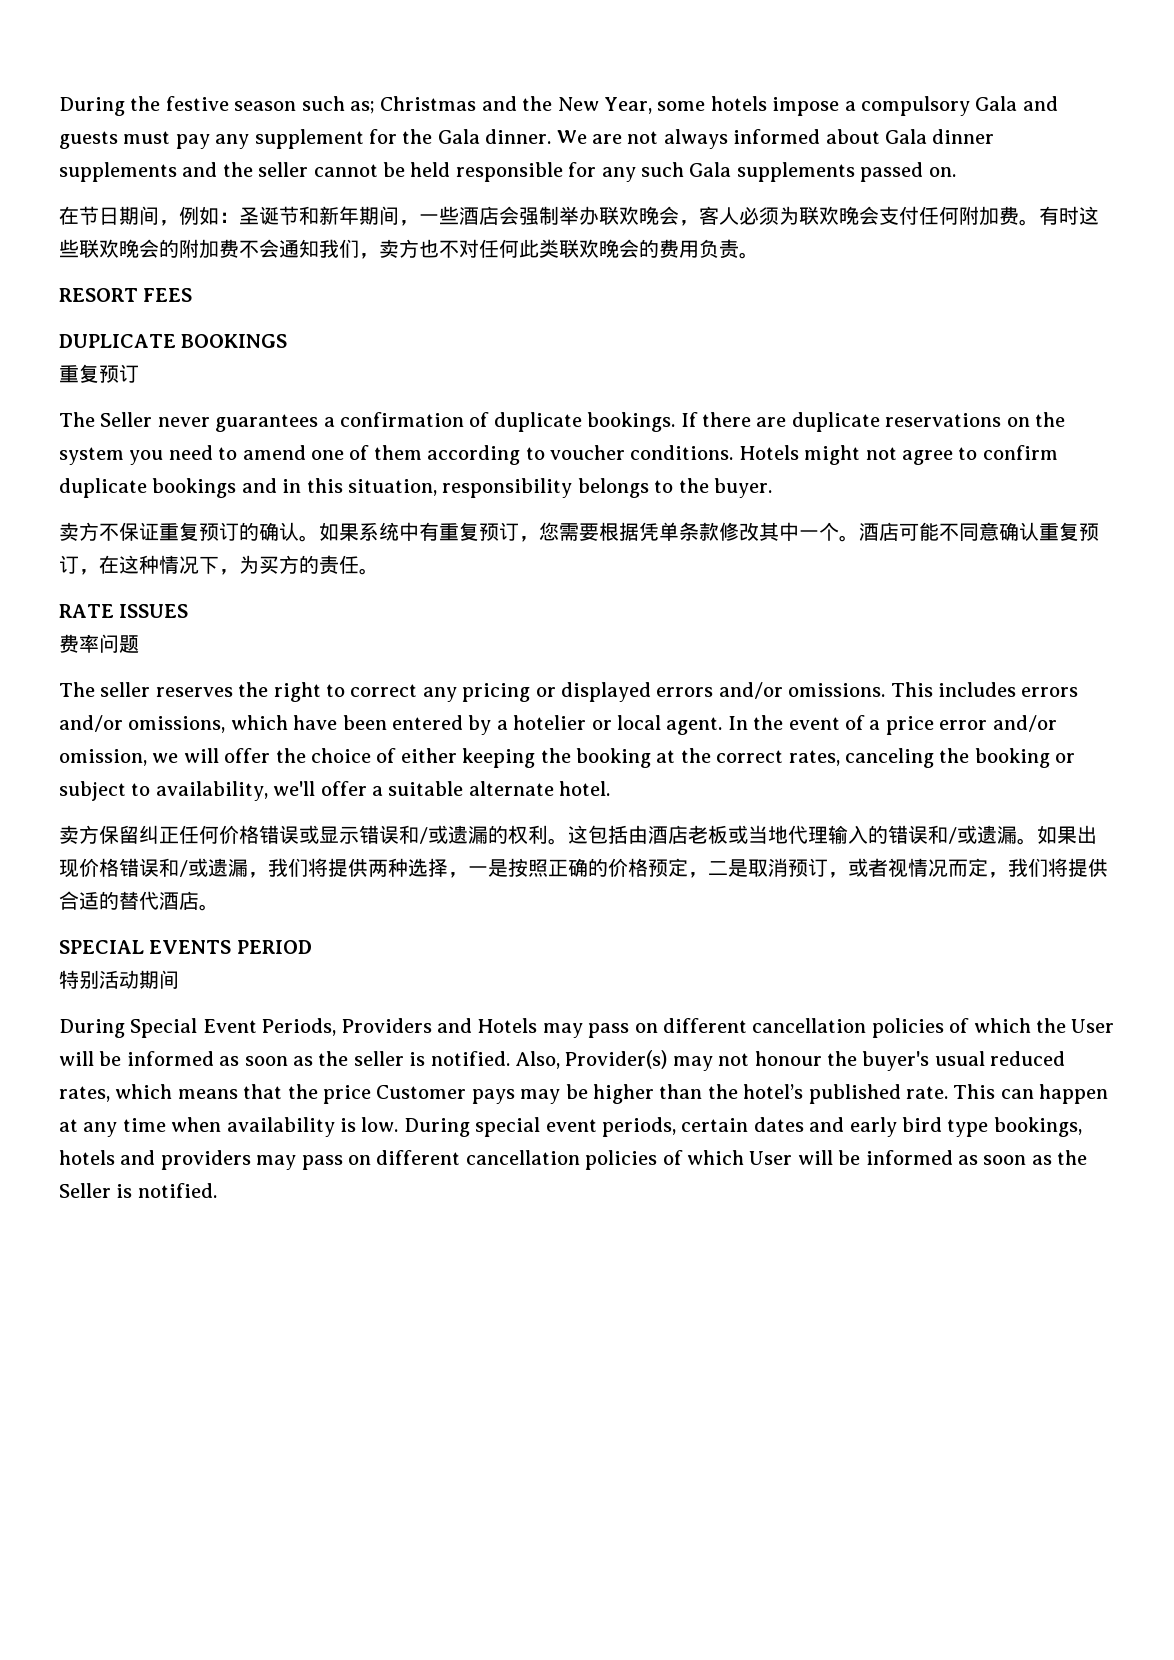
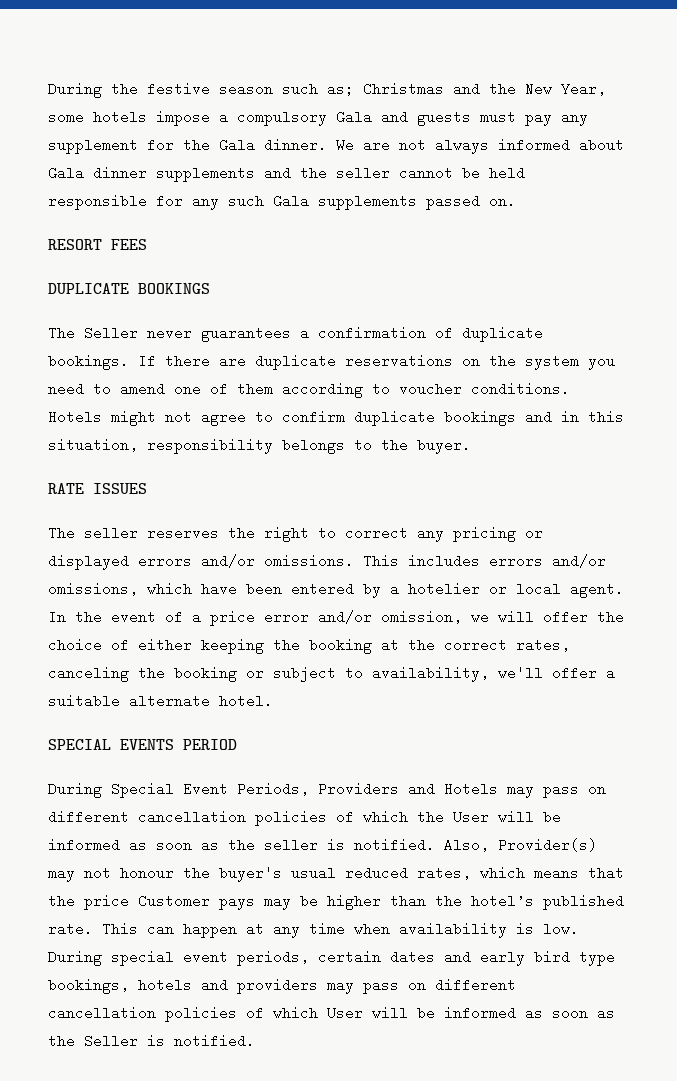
[59,206,1099,226] [59,239,759,259] // 在节日期间，例如：圣诞节和新年期间，一些酒店会强制举办联欢晚会，客人必须为联欢晚会支付任何附加费。有时这些联欢晚会的附加费不会通知我们，卖方也不对任何此类联欢晚会的费用负责。 -> (516, 201) none
[59,364,139,383] // 重复预订 -> (210, 288) none
[59,522,1099,542] [59,555,379,575] // 卖方不保证重复预订的确认。如果系统中有重复预订，您需要根据凭单条款修改其中一个。酒店可能不同意确认重复预订，在这种情况下，为买方的责任。 -> (471, 446) none
[59,634,139,653] // 费率问题 -> (147, 488) none
[59,825,1097,845] [59,858,1108,878] [59,891,219,911] // 卖方保留纠正任何价格错误或显示错误和/或遗漏的权利。这包括由酒店老板或当地代理输入的错误和/或遗漏。如果出现价格错误和/或遗漏，我们将提供两种选择，一是按照正确的价格预定，二是取消预订，或者视情况而定，我们将提供合适的替代酒店。 -> (273, 701) none
[59,970,179,989] // 特别活动期间 -> (237, 744) none

